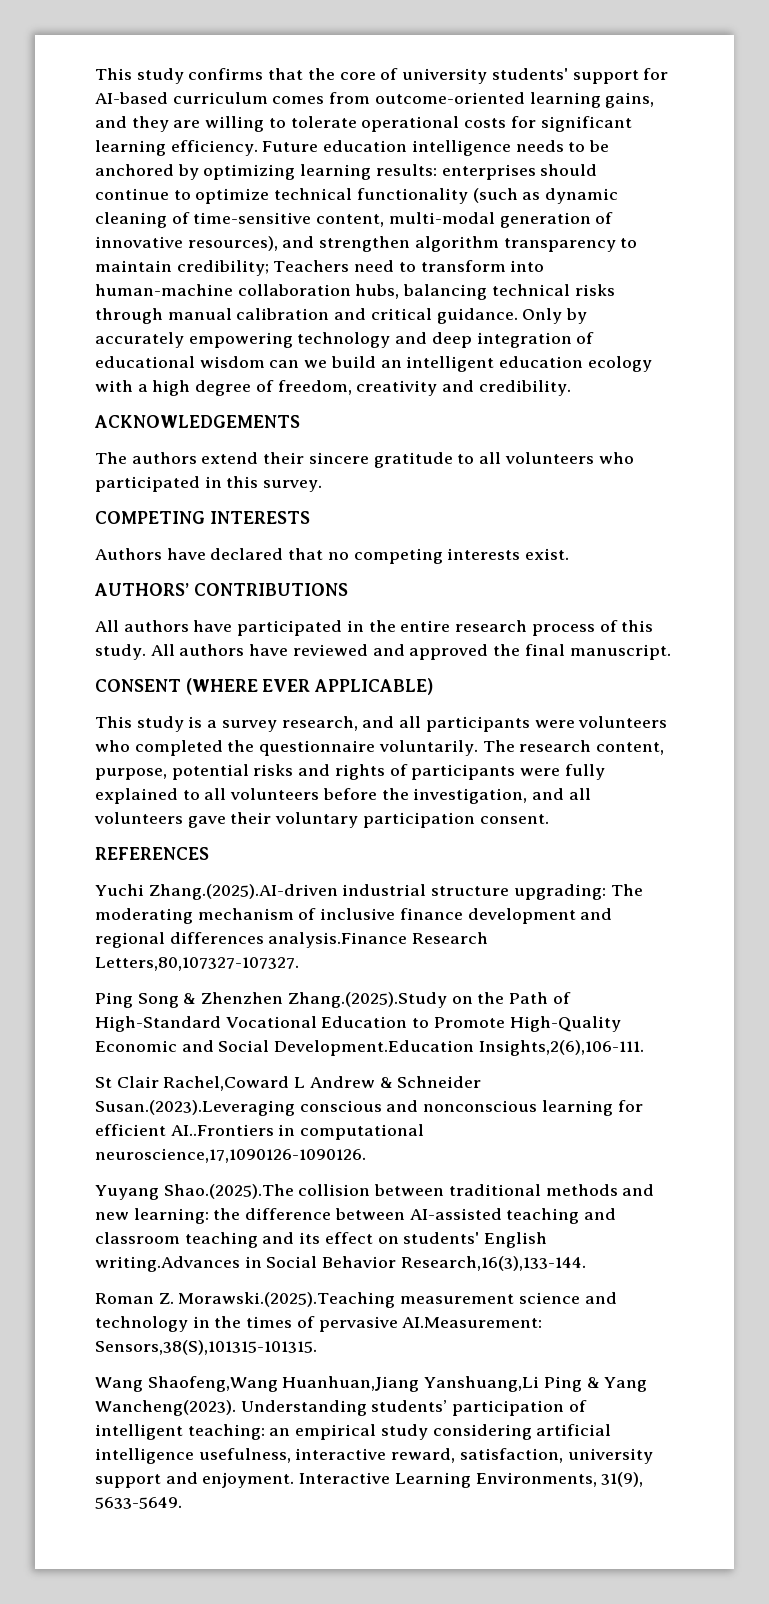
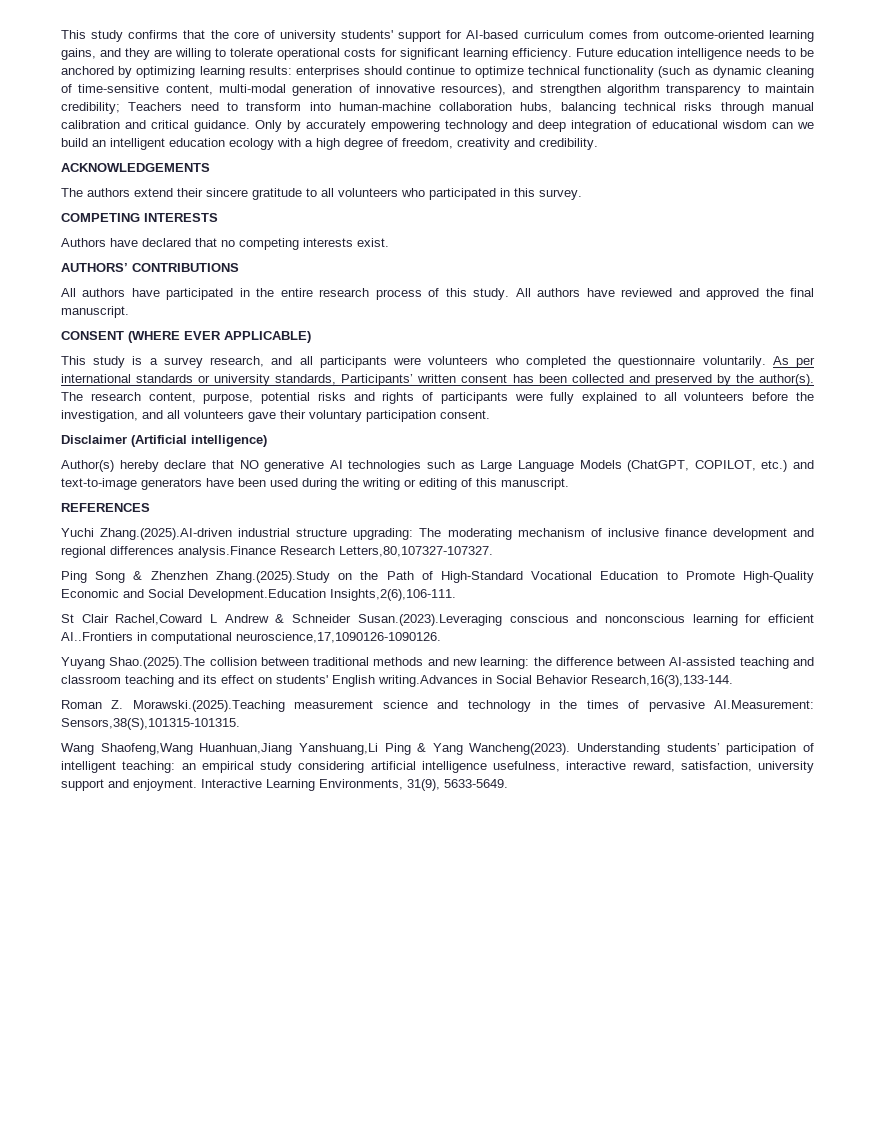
(478, 748) none -> [772,356,816,368] [61,374,815,386] As per international standards or university standards, Participants’ written consent has been collected and preserved by the author(s).
(549, 819) none -> [61,435,267,447] [61,460,814,472] [61,478,569,490] // Disclaimer (Artificial intelligence) // Author(s) hereby declare that NO generative AI technologies such as Large Language Models (ChatGPT, COPILOT, etc.) and text-to-image generators have been used during the writing or editing of this manuscript.

